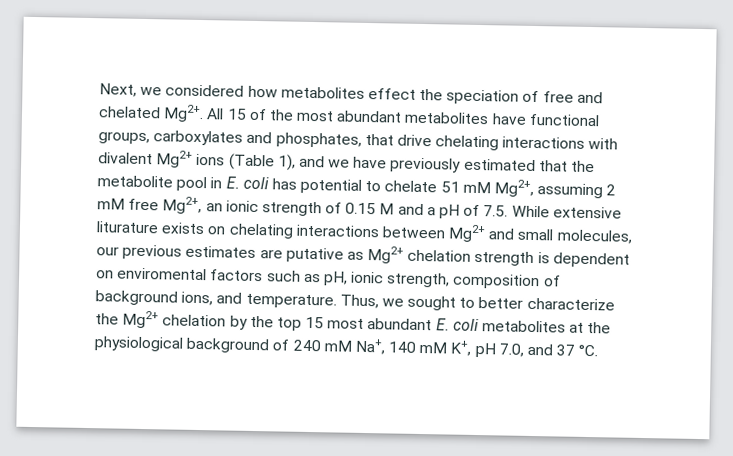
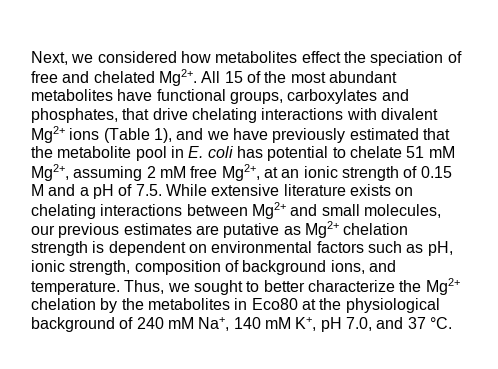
(203, 205) none -> [263,167,278,178] at
[96,221,159,234] liturature -> [283,184,346,196] literature
[117,267,208,281] enviromental -> [211,241,313,253] environmental
[276,316,567,333] top 15 most abundant E. coli metabolites -> [147,298,298,310] metabolites in Eco80

